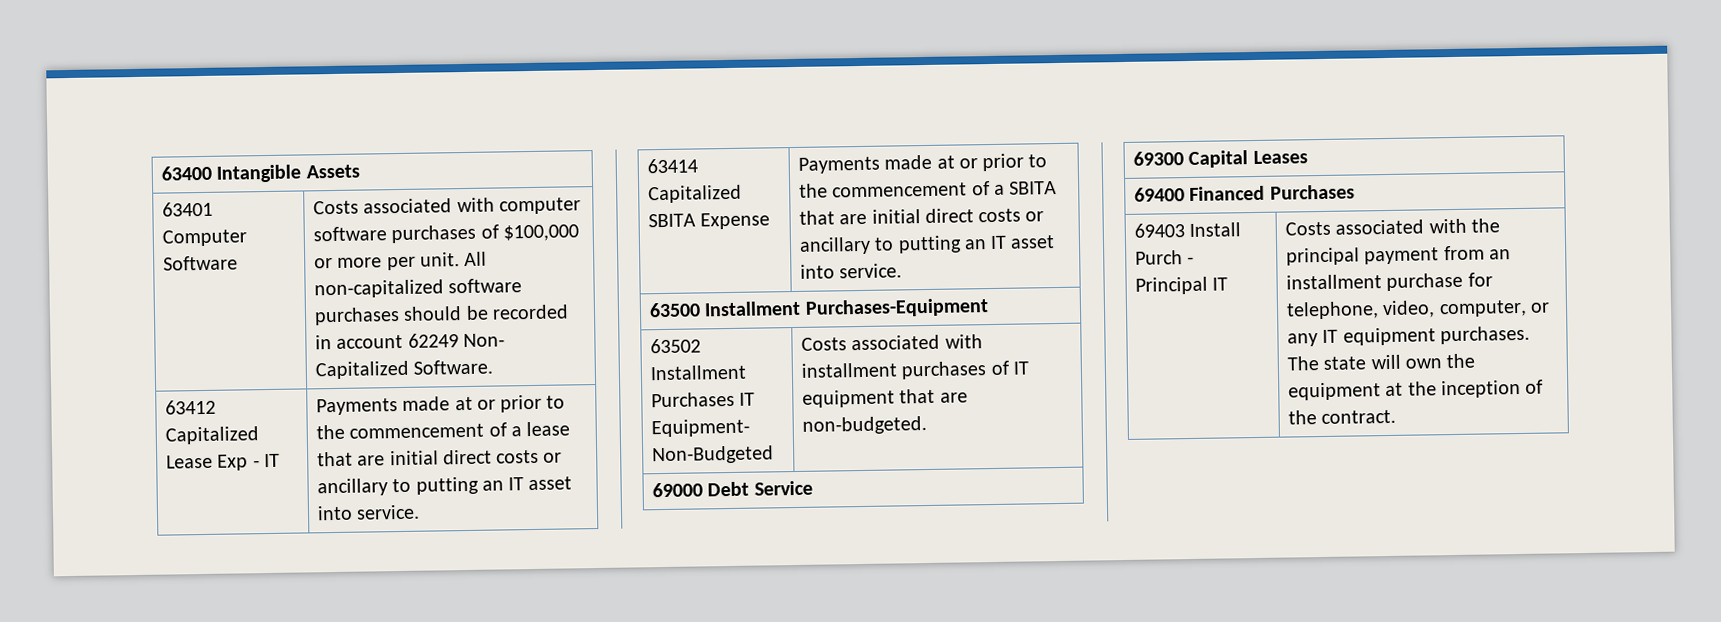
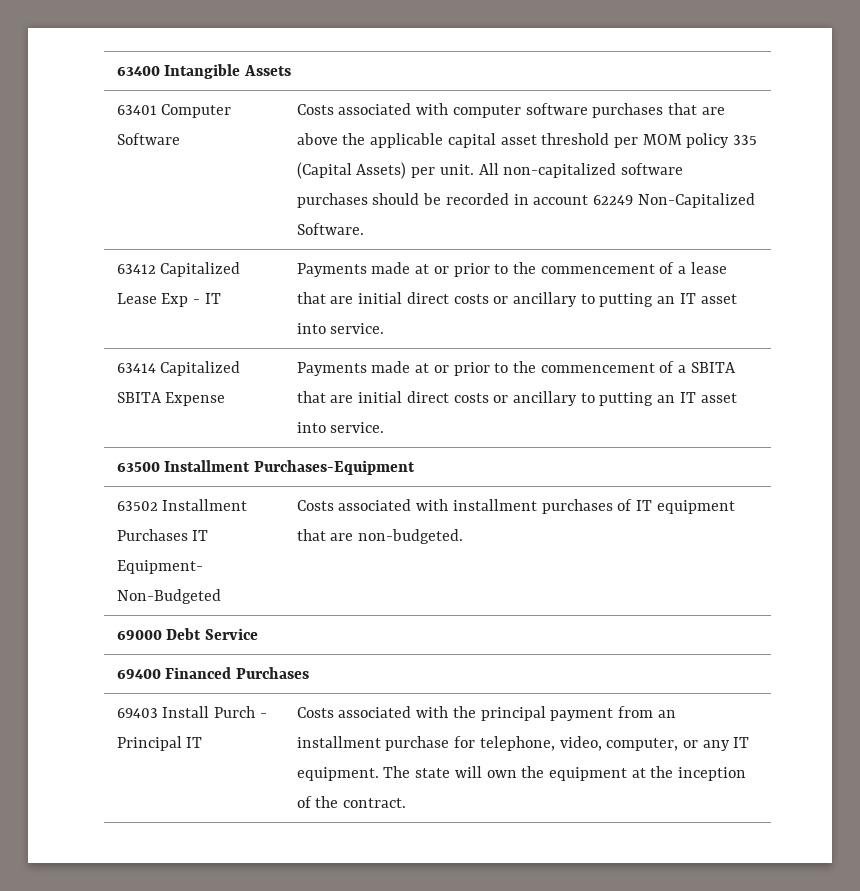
[480,224,579,242] [314,257,383,269] of $100,000 or more -> [667,103,725,115] [296,133,758,148] [296,162,407,179] that are above the applicable capital asset threshold per MOM policy 335 (Capital Assets)
[462,333,505,348] [315,360,410,380] Non- Capitalized -> [637,193,755,208] Non-Capitalized
[1133,150,1308,168] // 69300 Capital Leases -> (259, 634) none
[1342,325,1530,346] equipment purchases. -> [296,767,379,781] equipment.

